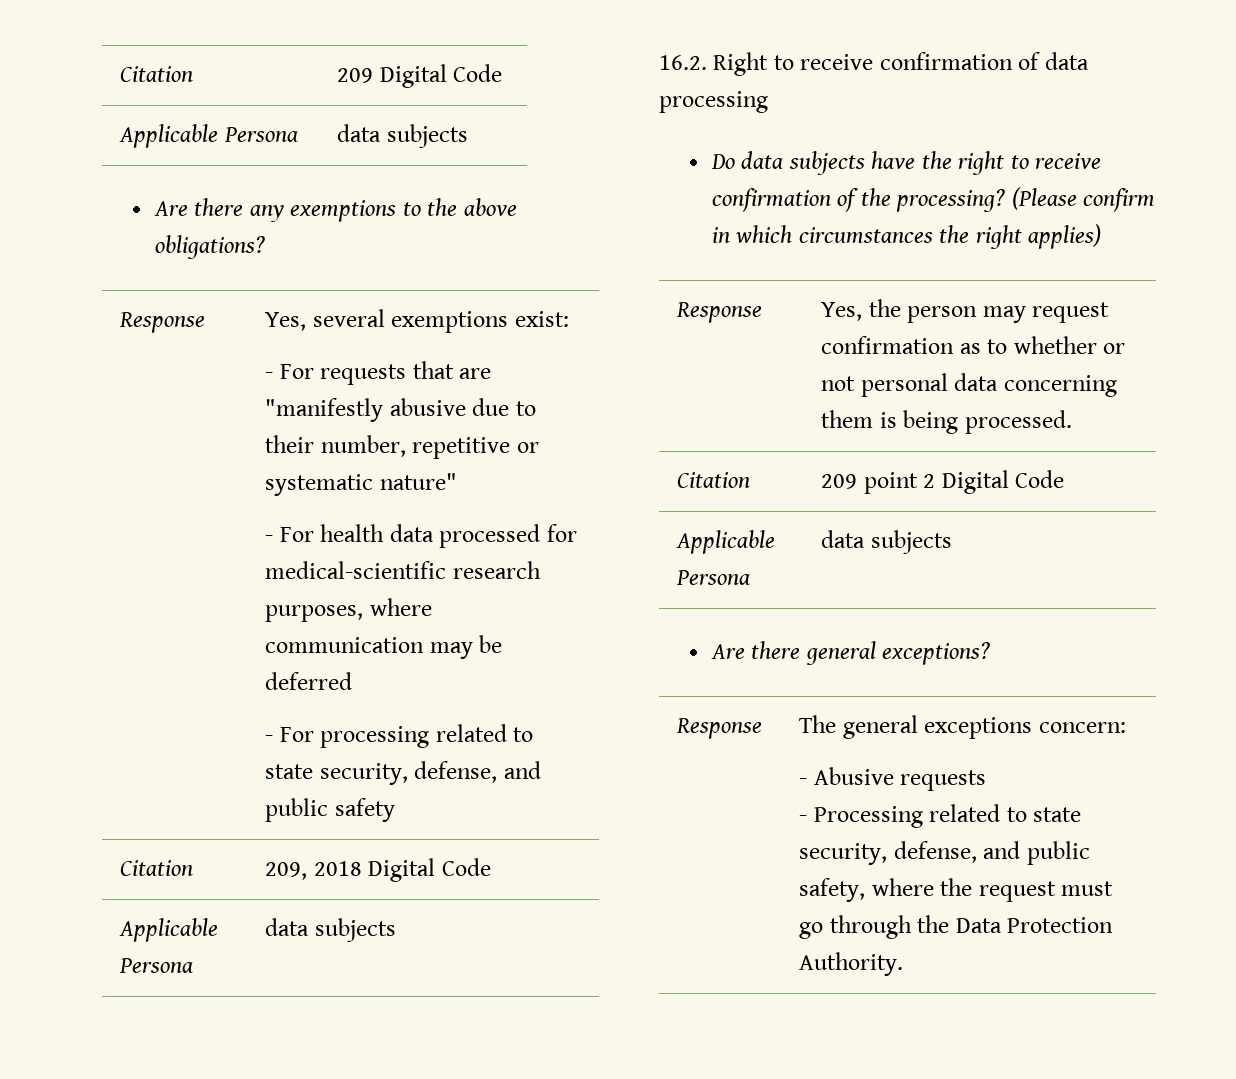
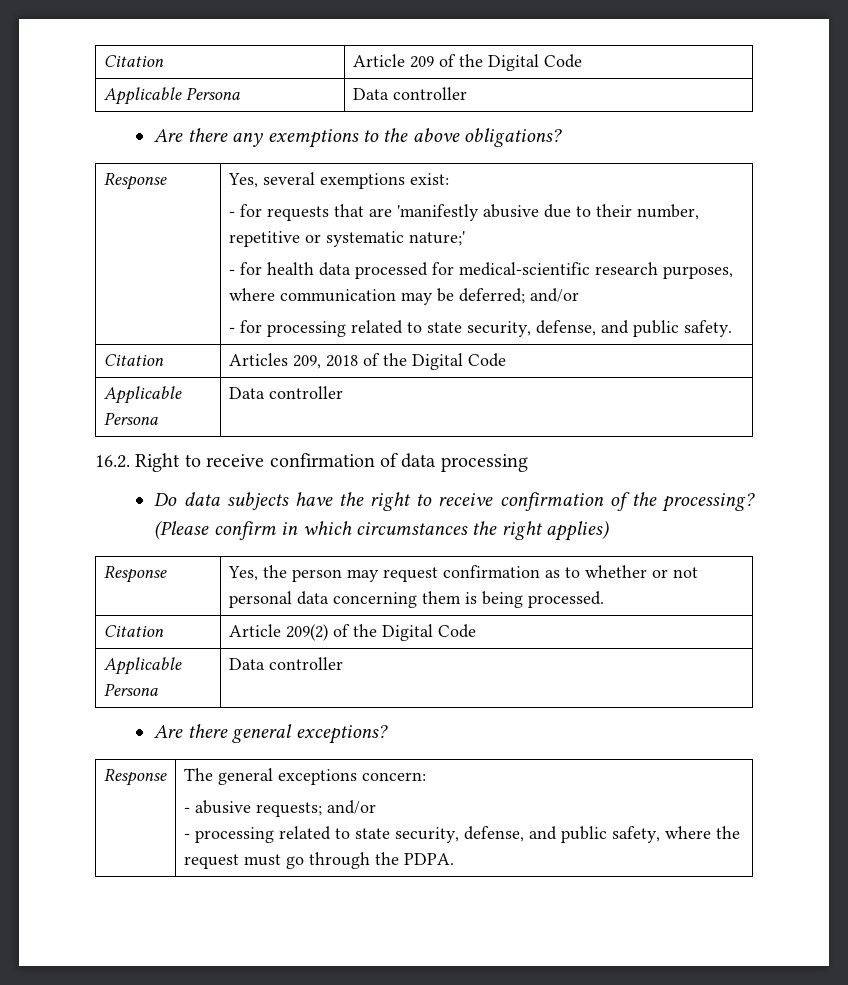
[120,66,194,82] [337,64,503,88] [119,124,298,148] [337,124,468,148] Citation | 209 Digital Code // Applicable Persona | data subjects -> [103,55,164,67] [352,54,582,71] [103,87,240,105] [352,87,467,100] Citation | Article 209 of the Digital Code // Applicable Persona | Data controller
[279,364,314,379] For -> [239,204,262,217] for
[265,398,384,422] "manifestly -> [396,204,479,221] 'manifestly
[379,473,457,490] [265,527,314,542] nature" // - For -> [408,231,465,246] [228,262,262,275] nature;' // - for
[265,672,353,690] [265,724,534,748] [265,761,541,785] [265,798,395,822] [120,860,194,876] deferred // - For processing related to state security, defense, and public safety // Citation | -> [458,288,579,304] [228,320,732,337] [103,354,164,366] [228,353,288,366] deferred; and/or // - for processing related to state security, defense, and public safety. // Citation | Articles
[368,858,491,882] [119,918,219,942] [119,958,194,973] [265,918,396,942] Digital Code // Applicable Persona | data subjects -> [362,353,506,370] [103,386,182,404] [103,412,158,425] [228,386,343,399] of the Digital Code // Applicable Persona | Data controller
[821,470,1065,494] [676,530,776,554] [676,570,751,585] [821,530,952,554] 209 point 2 Digital Code // Applicable Persona | data subjects -> [228,624,476,641] [103,657,182,675] [103,683,158,696] [228,657,343,670] Article 209(2) of the Digital Code // Applicable Persona | Data controller
[813,767,987,791] [799,806,923,828] Abusive requests // - Processing -> [194,800,376,817] [183,827,274,843] abusive requests; and/or // - processing
[955,917,1114,933] [799,952,904,976] Data Protection Authority. -> [403,853,454,865] PDPA.

